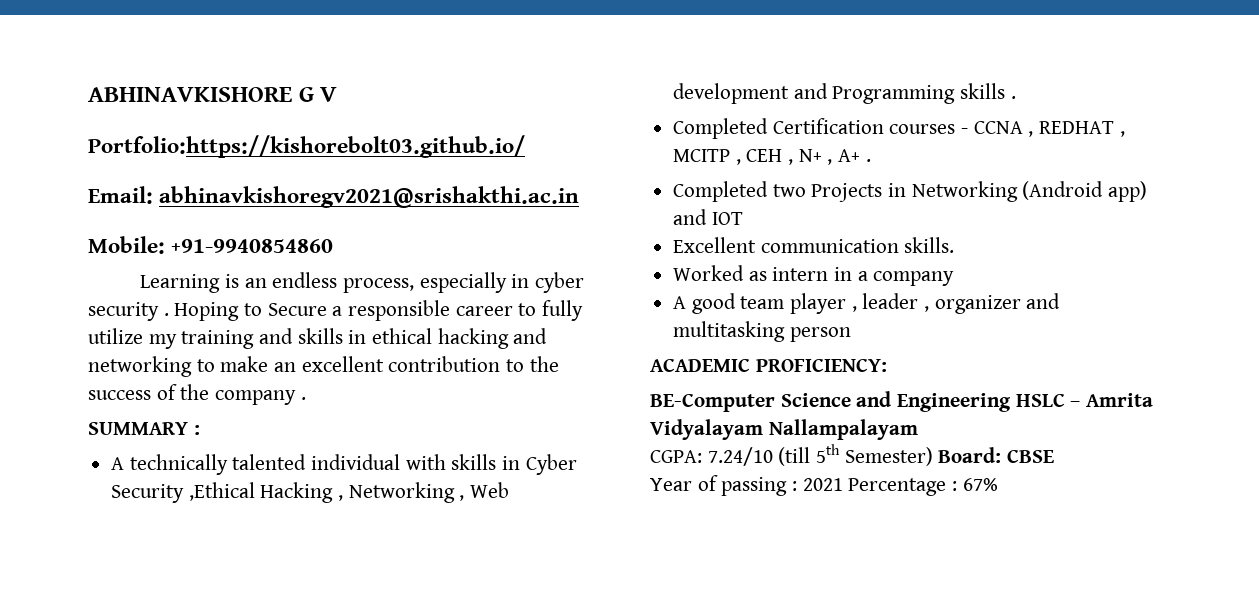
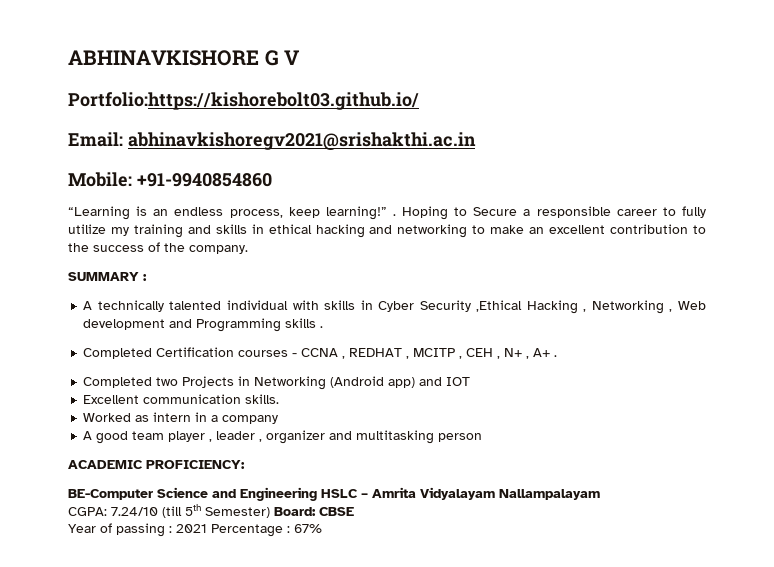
[140,274,221,293] Learning -> [68,206,130,220] “Learning
[419,272,584,293] [88,302,159,321] especially in cyber security -> [288,206,387,220] keep learning!”
[215,390,306,405] company . -> [189,245,248,254] company.

